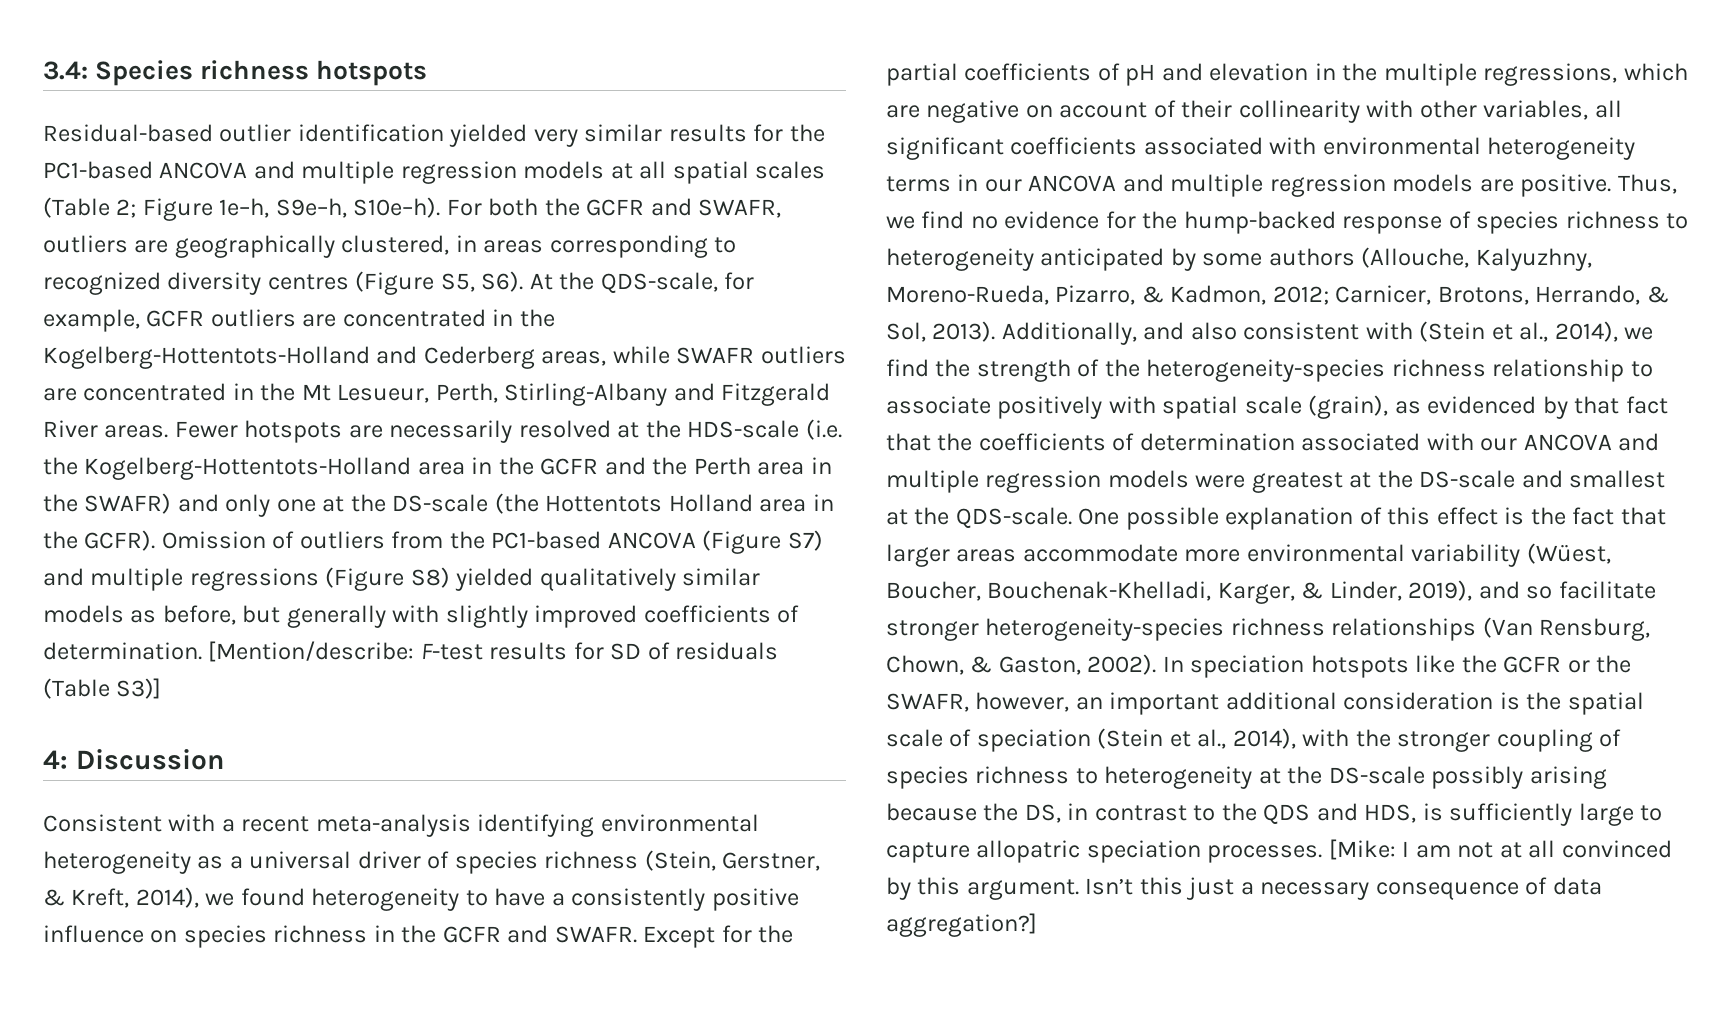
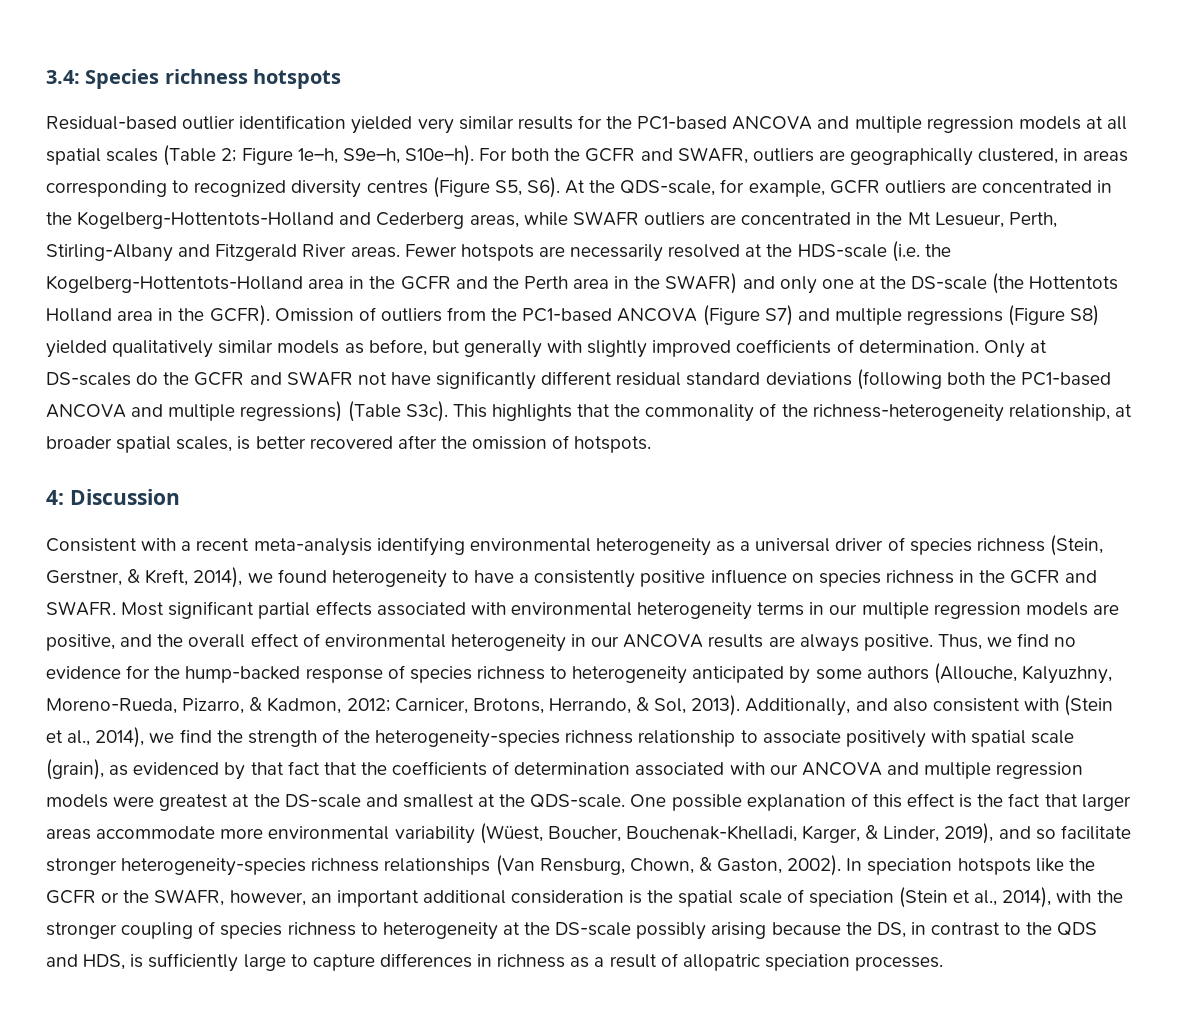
[208,641,779,662] [43,678,162,699] [Mention/describe: F-test results for SD of residuals (Table S3)] -> [983,340,1047,358] [46,369,1112,390] [46,401,1132,422] [46,435,652,453] Only at DS-scales do the GCFR and SWAFR not have significantly different residual standard deviations (following both the PC1-based ANCOVA and multiple regressions) (Table S3c). This highlights that the commonality of the richness-heterogeneity relationship, at broader spatial scales, is better recovered after the omission of hotspots.
[643,925,794,948] [886,63,1688,86] [886,100,1622,123] [886,137,1138,160] Except for the partial coefficients of pH and elevation in the multiple regressions, which are negative on account of their collinearity with other variables, all significant coefficients -> [121,601,372,619] Most significant partial effects
[1028,174,1164,192] ANCOVA and -> (858, 609) none
(1514, 185) none -> [46,633,859,652] positive, and the overall effect of environmental heterogeneity in our ANCOVA results are always
[976,839,1672,863] [886,877,1602,900] [886,913,1037,937] allopatric speciation processes. [Mike: I am not at all convinced by this argument. Isn’t this just a necessary consequence of data aggregation?] -> [379,953,944,971] differences in richness as a result of allopatric speciation processes.

